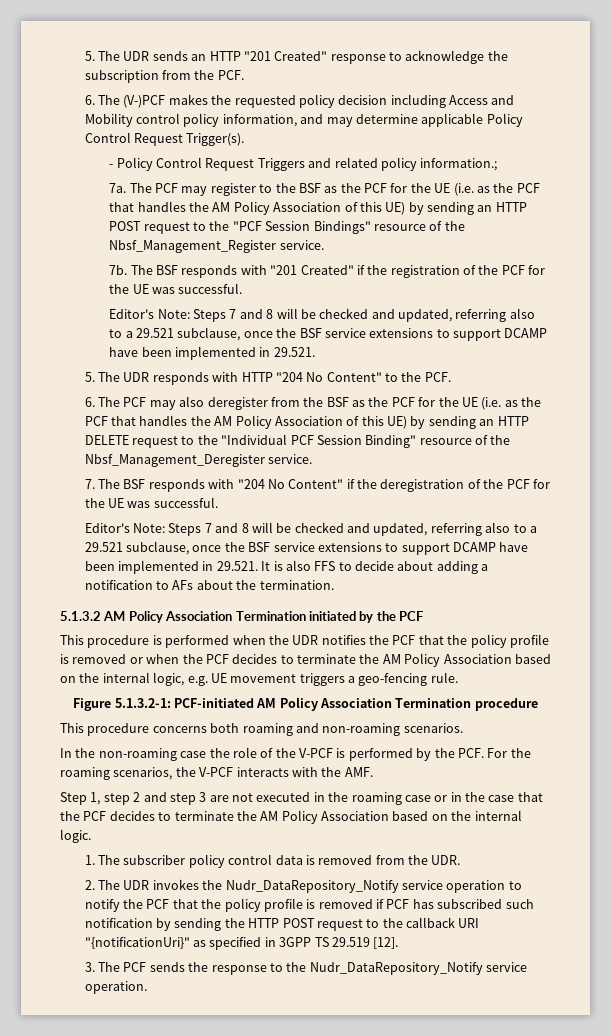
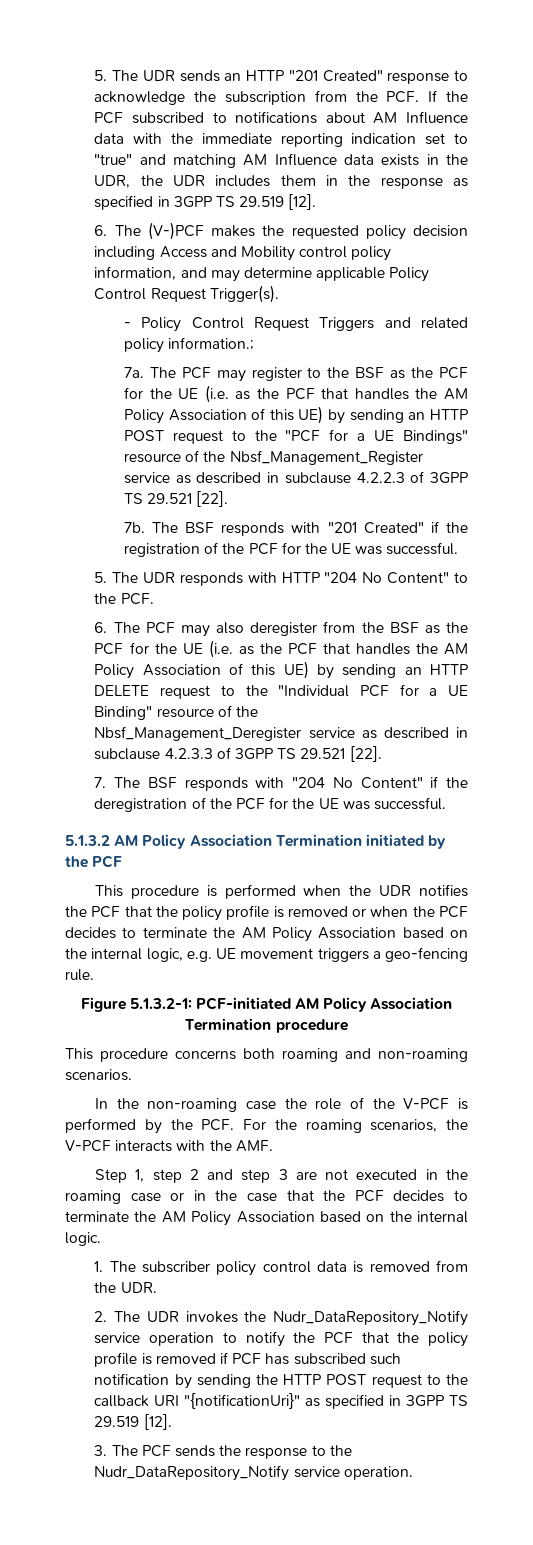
(244, 75) none -> [428,90,469,102] [94,111,468,124] [94,133,469,147] [94,153,468,168] [94,175,468,189] [94,194,317,210] If the PCF subscribed to notifications about AM Influence data with the immediate reporting indication set to "true" and matching AM Influence data exists in the UDR, the UDR includes them in the response as specified in 3GPP TS 29.519 [12].
[265,221,311,231] Session -> [329,429,395,441] for a UE
[279,240,324,250] service. -> [123,471,468,484] [123,491,229,507] service as described in subclause 4.2.2.3 of 3GPP TS 29.521 [22].
[109,308,535,322] [109,327,548,341] [109,346,315,360] // Editor's Note: Steps 7 and 8 will be checked and updated, referring also to a 29.521 subclause, once the BSF service extensions to support DCAMP have been implemented in 29.521. -> (459, 548) none
[316,435,362,445] Session -> [399,684,468,696] for a UE
[268,454,313,464] service. -> [308,727,468,739] [94,746,382,762] service as described in subclause 4.2.3.3 of 3GPP TS 29.521 [22].
[84,522,537,536] [84,541,529,555] [84,560,489,574] [84,580,334,590] // Editor's Note: Steps 7 and 8 will be checked and updated, referring also to a 29.521 subclause, once the BSF service extensions to support DCAMP have been implemented in 29.521. It is also FFS to decide about adding a notification to AFs about the termination. -> (446, 803) none

